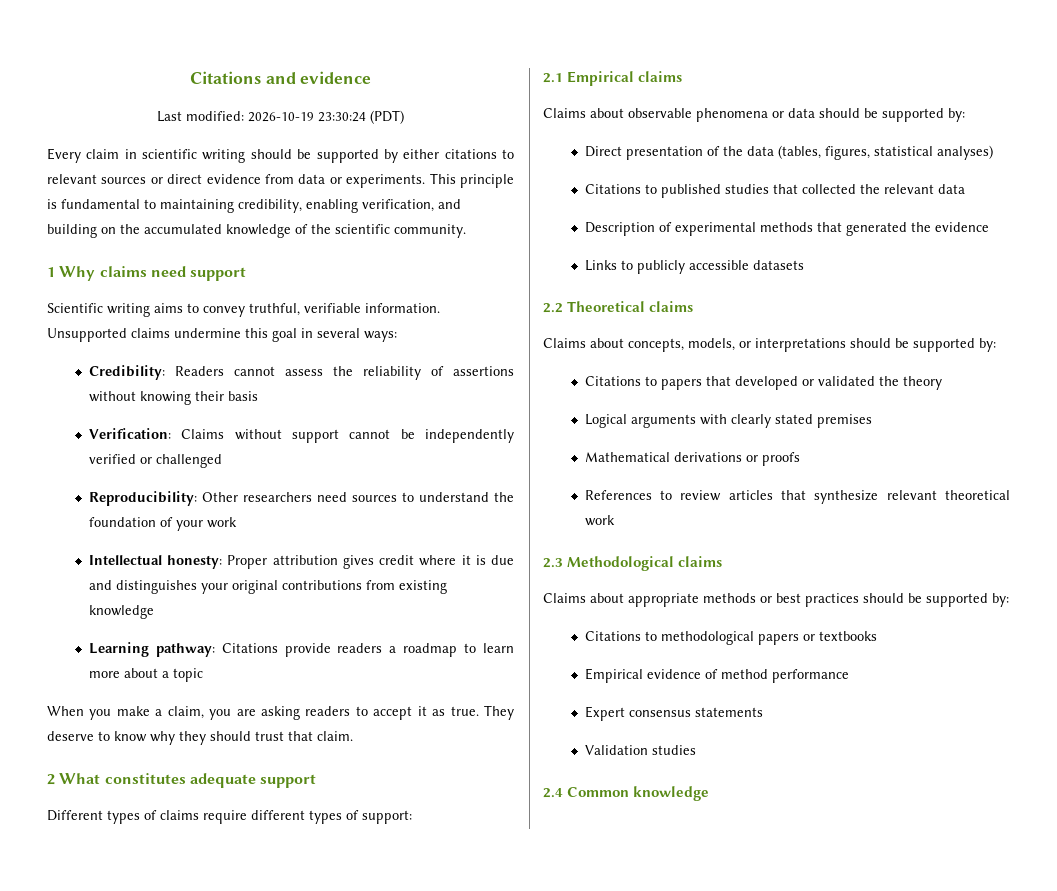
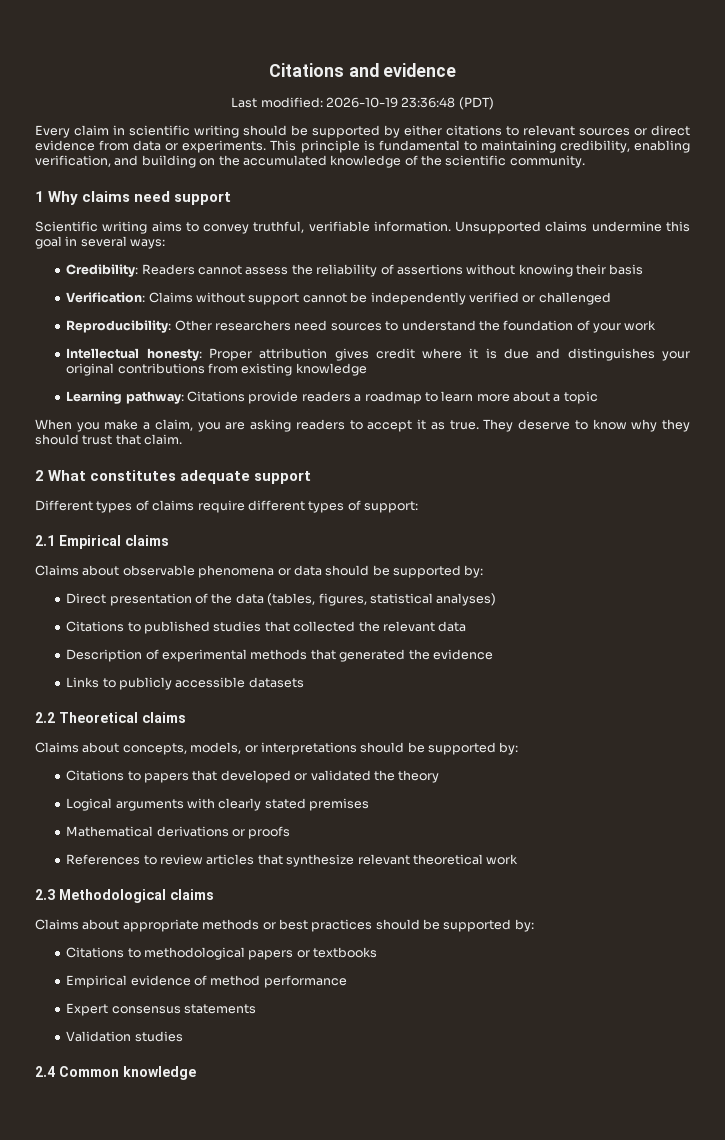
[318,112,366,122] 23:30:24 -> [401,97,456,108] 23:36:48

